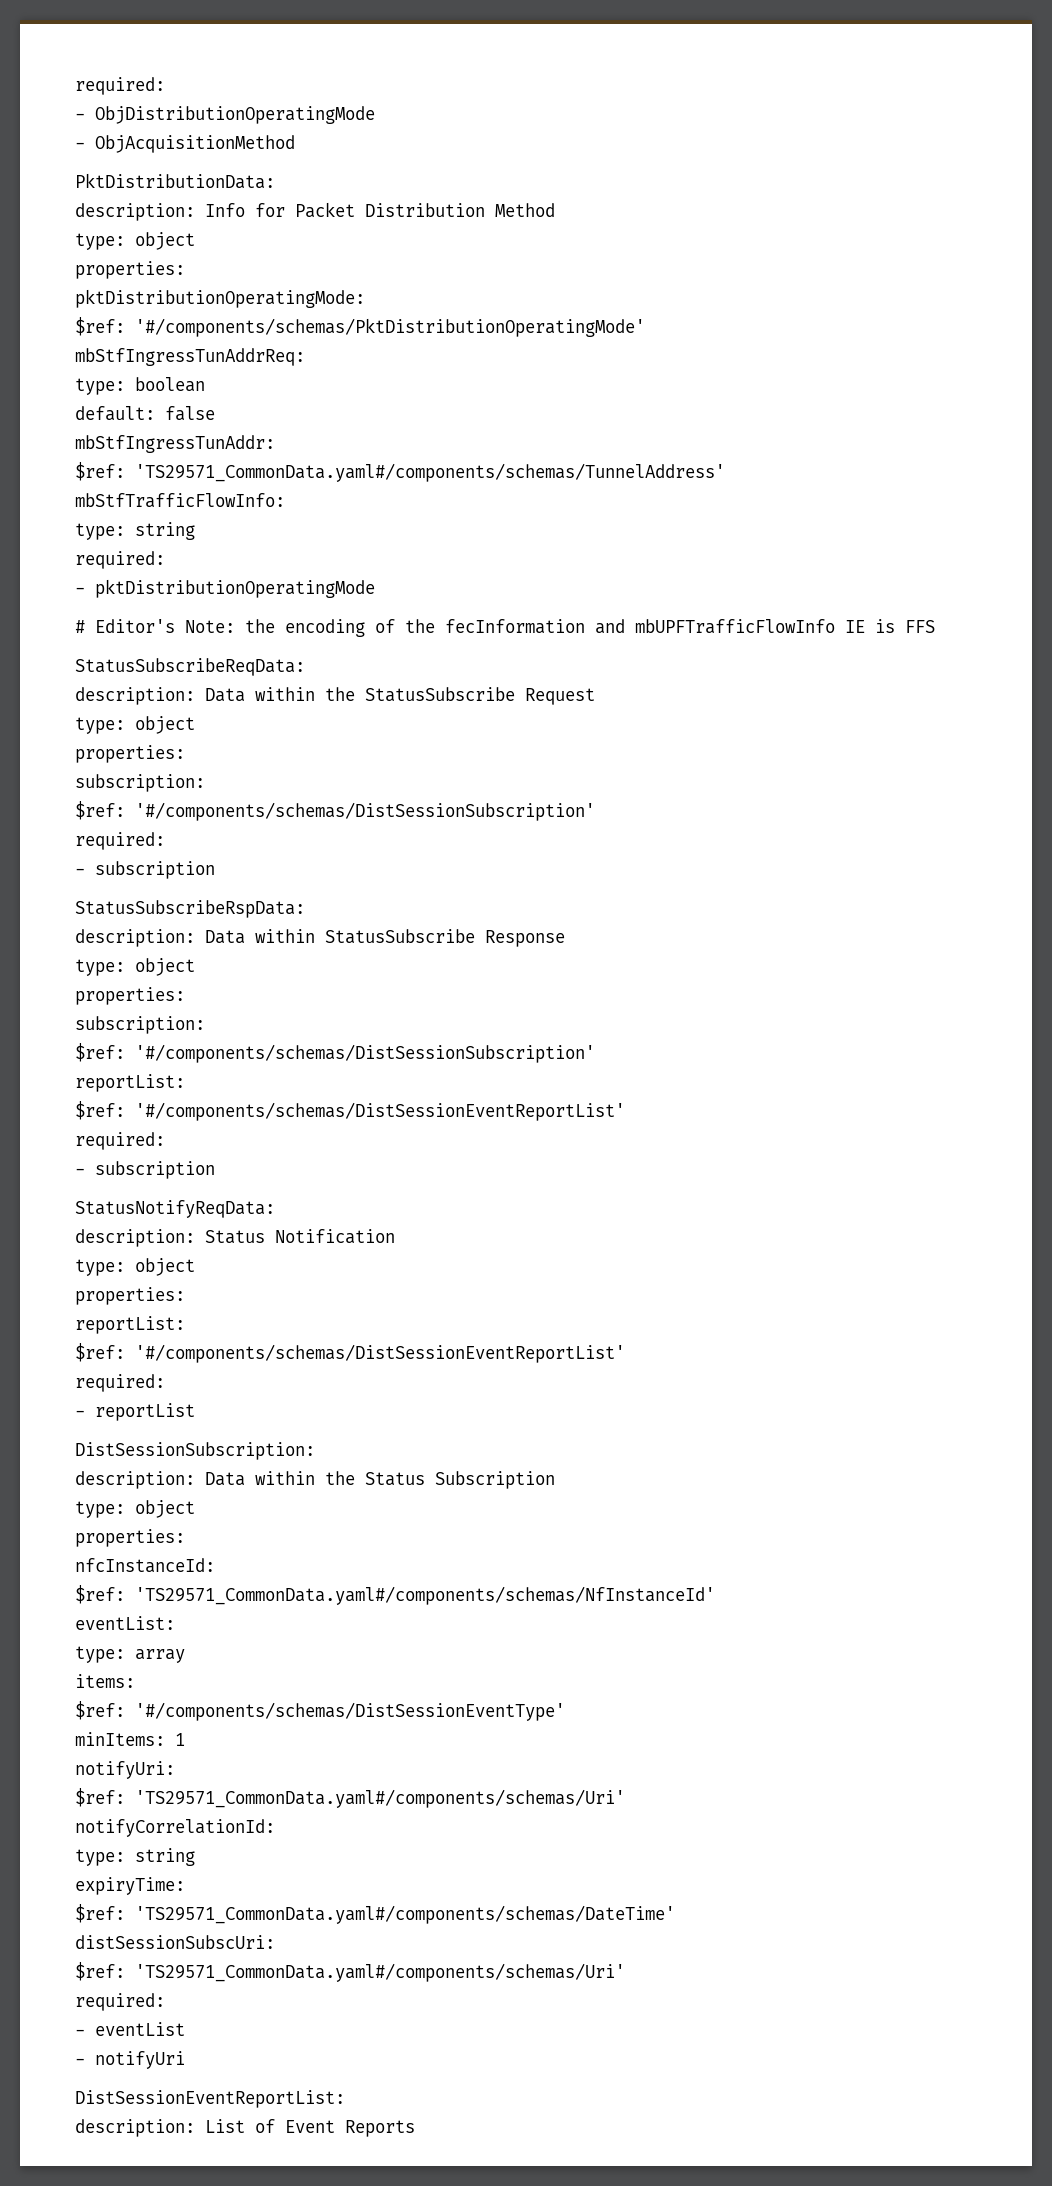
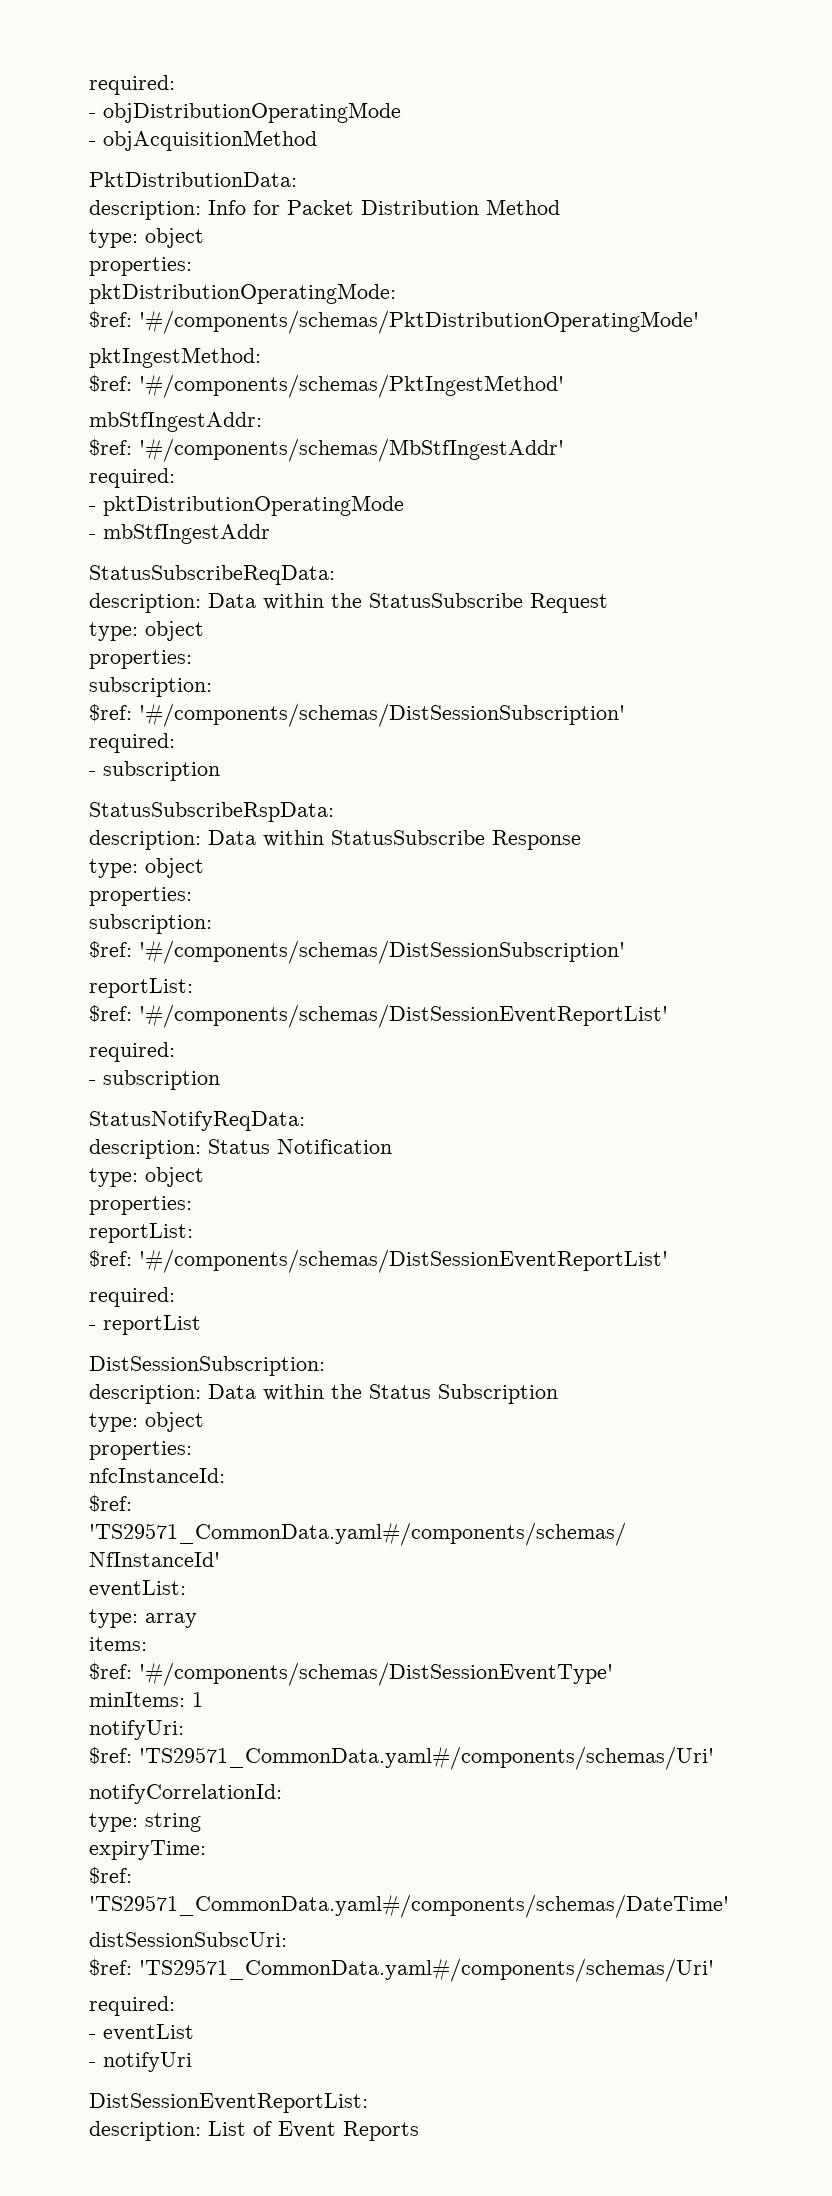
[75,77,165,95] [75,106,375,124] [75,135,295,153] required: // - ObjDistributionOperatingMode // - ObjAcquisitionMethod -> [89,75,175,95] [89,102,401,123] [89,130,317,151] required: // - objDistributionOperatingMode // - objAcquisitionMethod
[75,348,305,366] [75,377,205,395] [75,406,215,421] [75,435,275,453] [75,462,725,482] [75,493,285,508] [75,522,195,540] [75,551,165,569] [75,579,375,598] [75,619,935,637] mbStfIngressTunAddrReq: // type: boolean // default: false // mbStfIngressTunAddr: // $ref: 'TS29571_CommonData.yaml#/components/schemas/TunnelAddress' // mbStfTrafficFlowInfo: // type: string // required: // - pktDistributionOperatingMode // # Editor's Note: the encoding of the fecInformation and mbUPFTrafficFlowInfo IE is FFS -> [89,347,261,368] [89,374,564,398] [89,412,262,432] [89,438,564,462] [89,468,175,488] [89,495,404,516] [89,524,270,544] pktIngestMethod: // $ref: '#/components/schemas/PktIngestMethod' // mbStfIngestAddr: // $ref: '#/components/schemas/MbStfIngestAddr' // required: // - pktDistributionOperatingMode // - mbStfIngestAddr

